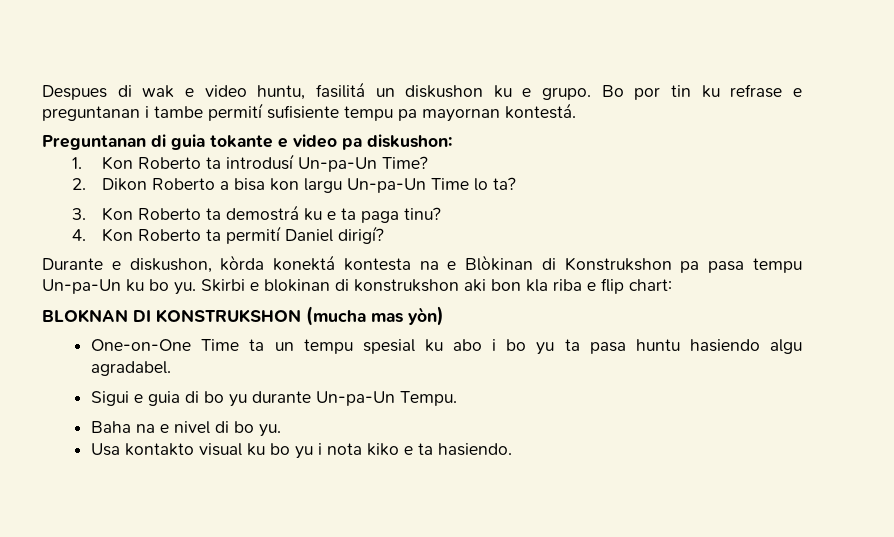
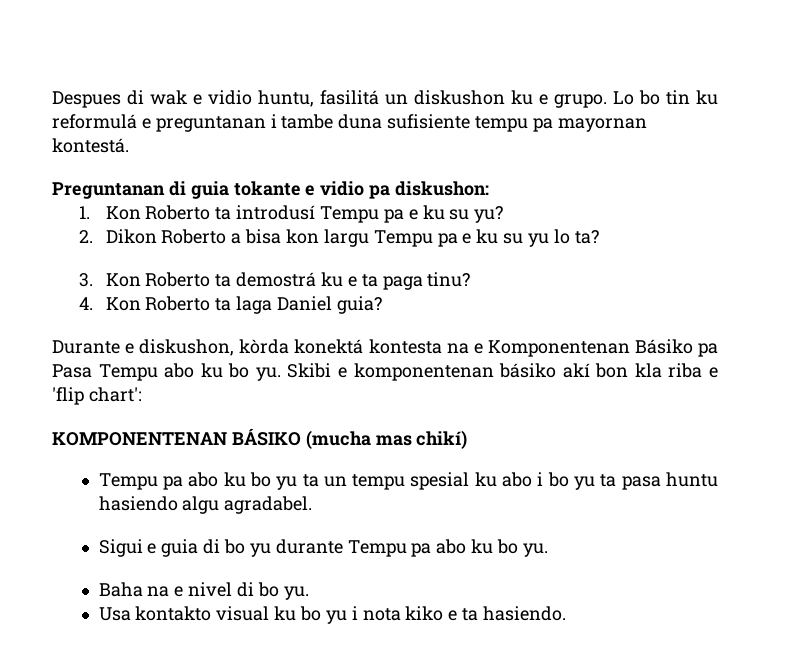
[204,85,247,97] video -> [208,90,252,105] vidio
[601,85,661,100] Bo por -> [613,90,660,105] Lo bo
[730,84,783,98] refrase -> [52,114,137,129] reformulá
[208,103,263,121] permití -> [338,114,383,129] duna
[293,134,337,148] video -> [320,181,365,196] vidio
[297,156,428,172] Un-pa-Un Time? -> [320,205,504,223] Tempu pa e ku su yu?
[346,178,469,193] Un-pa-Un Time -> [373,229,550,247] Tempu pa e ku su yu
[225,226,384,244] permití Daniel dirigí? -> [236,296,382,314] laga Daniel guia?
[465,255,802,273] [42,278,672,295] [42,306,444,326] [91,339,240,351] Blòkinan di Konstrukshon pa pasa tempu Un-pa-Un ku bo yu. Skirbi e blokinan di konstrukshon aki bon kla riba e flip chart: // BLOKNAN DI KONSTRUKSHON (mucha mas yòn) // One-on-One Time -> [487,339,719,357] [52,363,718,381] [52,387,142,405] [52,428,468,449] [98,472,298,490] Komponentenan Básiko pa Pasa Tempu abo ku bo yu. Skibi e komponentenan básiko akí bon kla riba e 'flip chart': // KOMPONENTENAN BÁSIKO (mucha mas chikí) // Tempu pa abo ku bo yu
[316,391,458,406] Un-pa-Un Tempu. -> [347,539,548,557] Tempu pa abo ku bo yu.

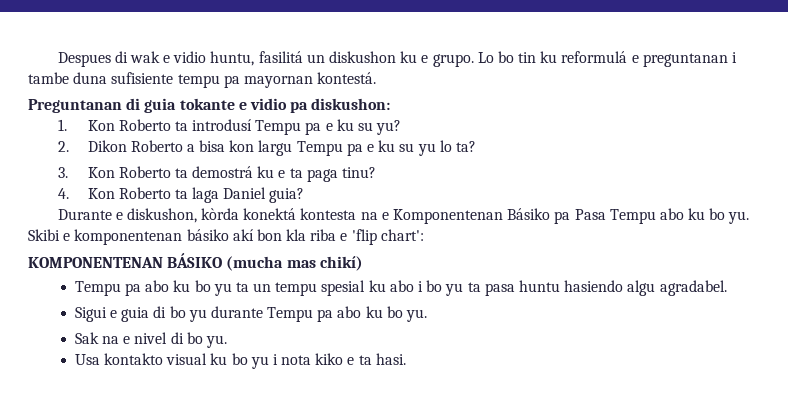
[98,582,143,597] Baha -> [74,332,99,344] Sak
[483,606,567,621] hasiendo. -> [375,353,406,365] hasi.

